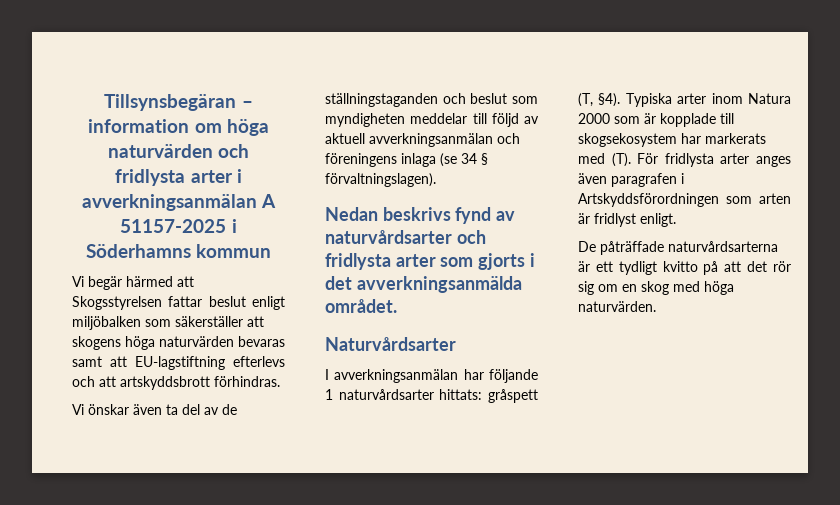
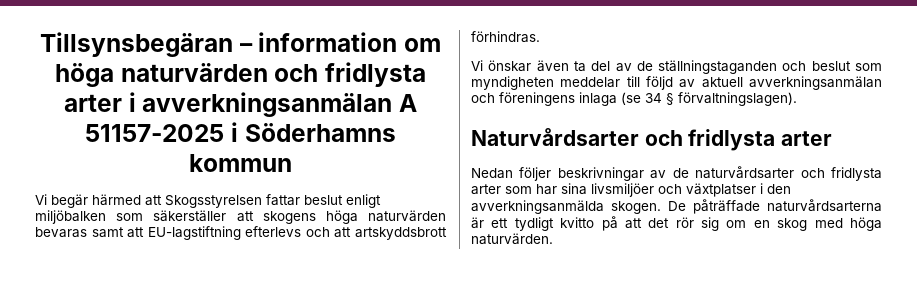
[325,207,516,224] Nedan beskrivs fynd av -> [471,128,833,151] [471,167,689,181] Naturvårdsarter och fridlysta arter // Nedan följer beskrivningar av de
[478,253,535,270] [325,276,522,293] [325,299,397,313] [325,337,456,351] [325,369,538,383] [325,389,538,403] [578,93,791,107] [578,113,734,127] [578,133,766,147] [578,153,791,167] [578,173,684,187] [578,193,791,207] [578,213,676,227] gjorts i det avverkningsanmälda området. // Naturvårdsarter // I avverkningsanmälan har följande 1 naturvårdsarter hittats: gråspett (T, §4). Typiska arter inom Natura 2000 som är kopplade till skogsekosystem har markerats med (T). För fridlysta arter anges även paragrafen i Artskyddsförordningen som arten är fridlyst enligt. // -> [536,183,791,197] [471,200,661,214] har sina livsmiljöer och växtplatser i den avverkningsanmälda skogen.

